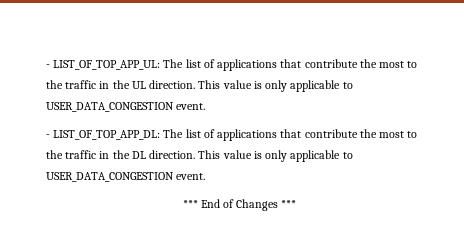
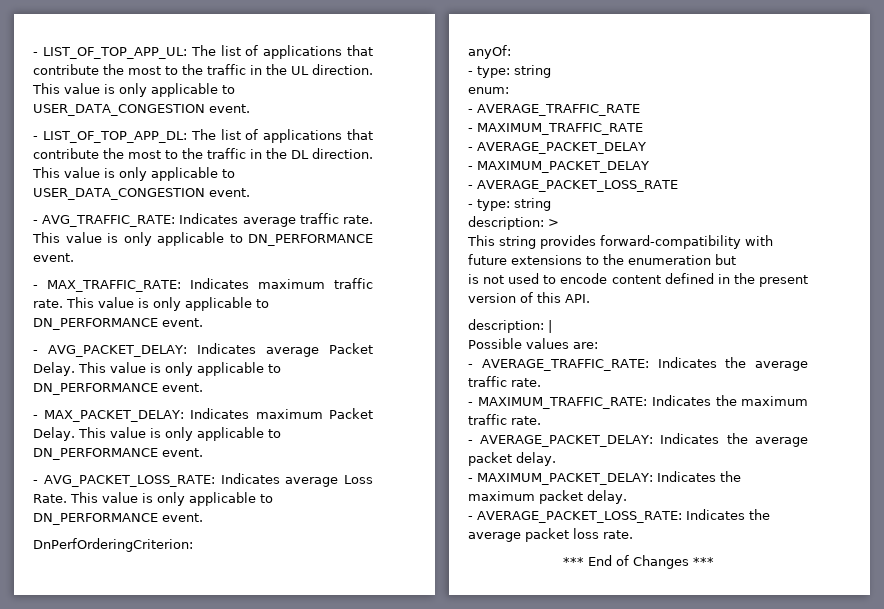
(206, 176) none -> [33,213,373,227] [32,232,373,246] [33,253,74,262] [33,278,373,292] [33,297,269,311] [33,318,203,330] [33,343,373,357] [33,362,281,376] [33,383,203,395] [33,408,373,422] [33,427,281,441] [33,448,203,460] [33,473,373,487] [33,492,273,506] [33,513,203,525] [33,538,193,552] [468,45,511,59] [468,65,551,78] [468,87,509,94] [468,104,640,116] [468,123,643,135] [468,142,646,154] [468,161,649,173] [468,180,678,192] [468,198,551,211] [468,216,559,230] [467,235,773,249] [468,254,736,265] [468,273,808,287] [468,292,590,303] [468,319,552,333] [468,338,598,349] [468,357,808,371] [468,376,541,387] [468,395,808,409] [468,414,541,425] [468,433,808,447] [468,452,556,466] [468,471,741,485] [468,490,627,504] [468,509,770,523] [468,528,633,542] // - AVG_TRAFFIC_RATE: Indicates average traffic rate. This value is only applicable to DN_PERFORMANCE event. // - MAX_TRAFFIC_RATE: Indicates maximum traffic rate. This value is only applicable to DN_PERFORMANCE event. // - AVG_PACKET_DELAY: Indicates average Packet Delay. This value is only applicable to DN_PERFORMANCE event. // - MAX_PACKET_DELAY: Indicates maximum Packet Delay. This value is only applicable to DN_PERFORMANCE event. // - AVG_PACKET_LOSS_RATE: Indicates average Loss Rate. This value is only applicable to DN_PERFORMANCE event. // DnPerfOrderingCriterion: // anyOf: // - type: string // enum: // - AVERAGE_TRAFFIC_RATE // - MAXIMUM_TRAFFIC_RATE // - AVERAGE_PACKET_DELAY // - MAXIMUM_PACKET_DELAY // - AVERAGE_PACKET_LOSS_RATE // - type: string // description: > // This string provides forward-compatibility with future extensions to the enumeration but // is not used to encode content defined in the present version of this API. // description: | // Possible values are: // - AVERAGE_TRAFFIC_RATE: Indicates the average traffic rate. // - MAXIMUM_TRAFFIC_RATE: Indicates the maximum traffic rate. // - AVERAGE_PACKET_DELAY: Indicates the average packet delay. // - MAXIMUM_PACKET_DELAY: Indicates the maximum packet delay. // - AVERAGE_PACKET_LOSS_RATE: Indicates the average packet loss rate.

